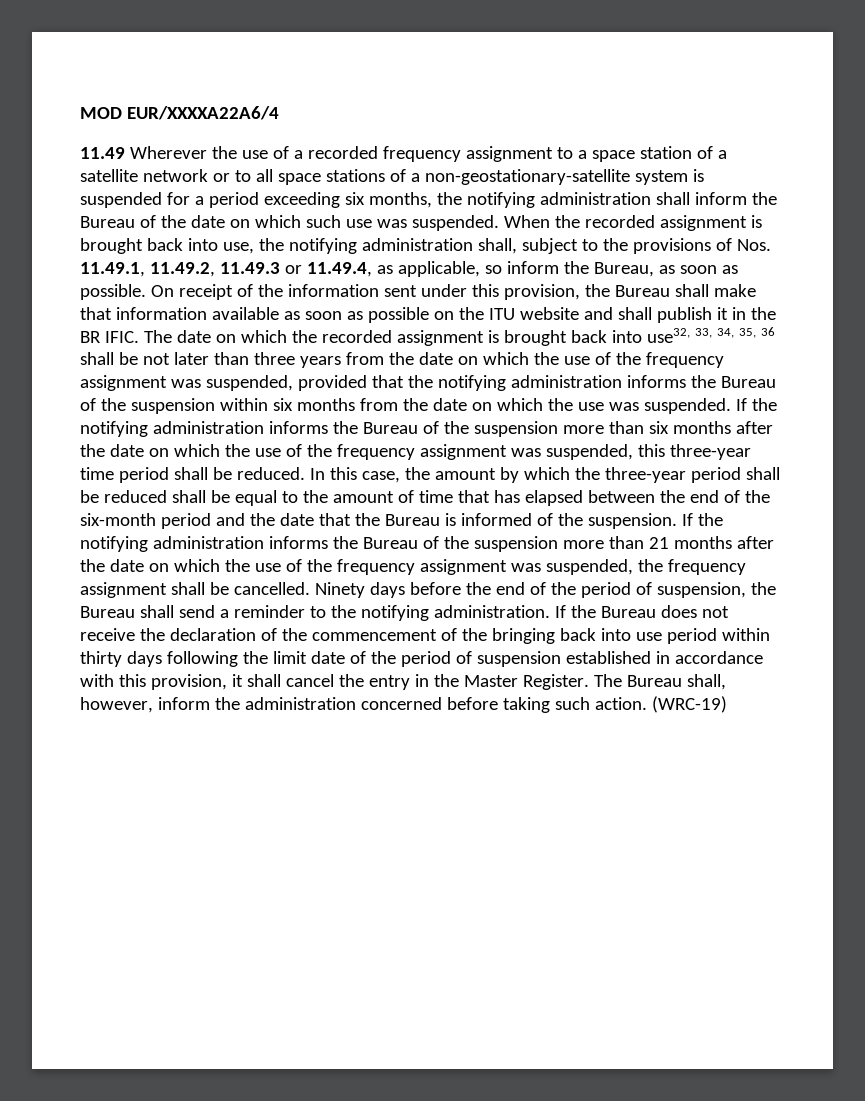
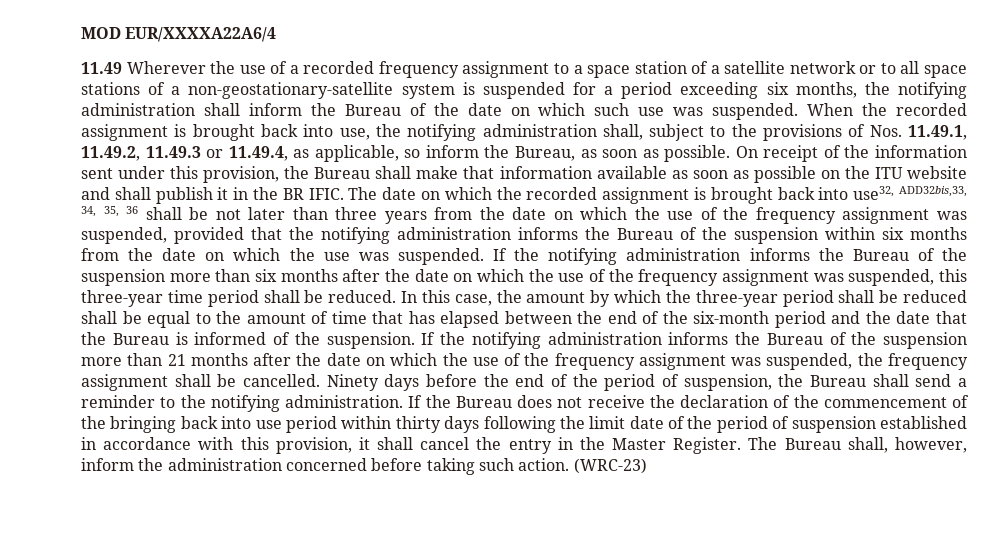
[694,328,712,338] 33, -> [898,186,967,197] ADD32bis,33,
[651,696,727,713] (WRC-19) -> [573,458,647,474] (WRC-23)

